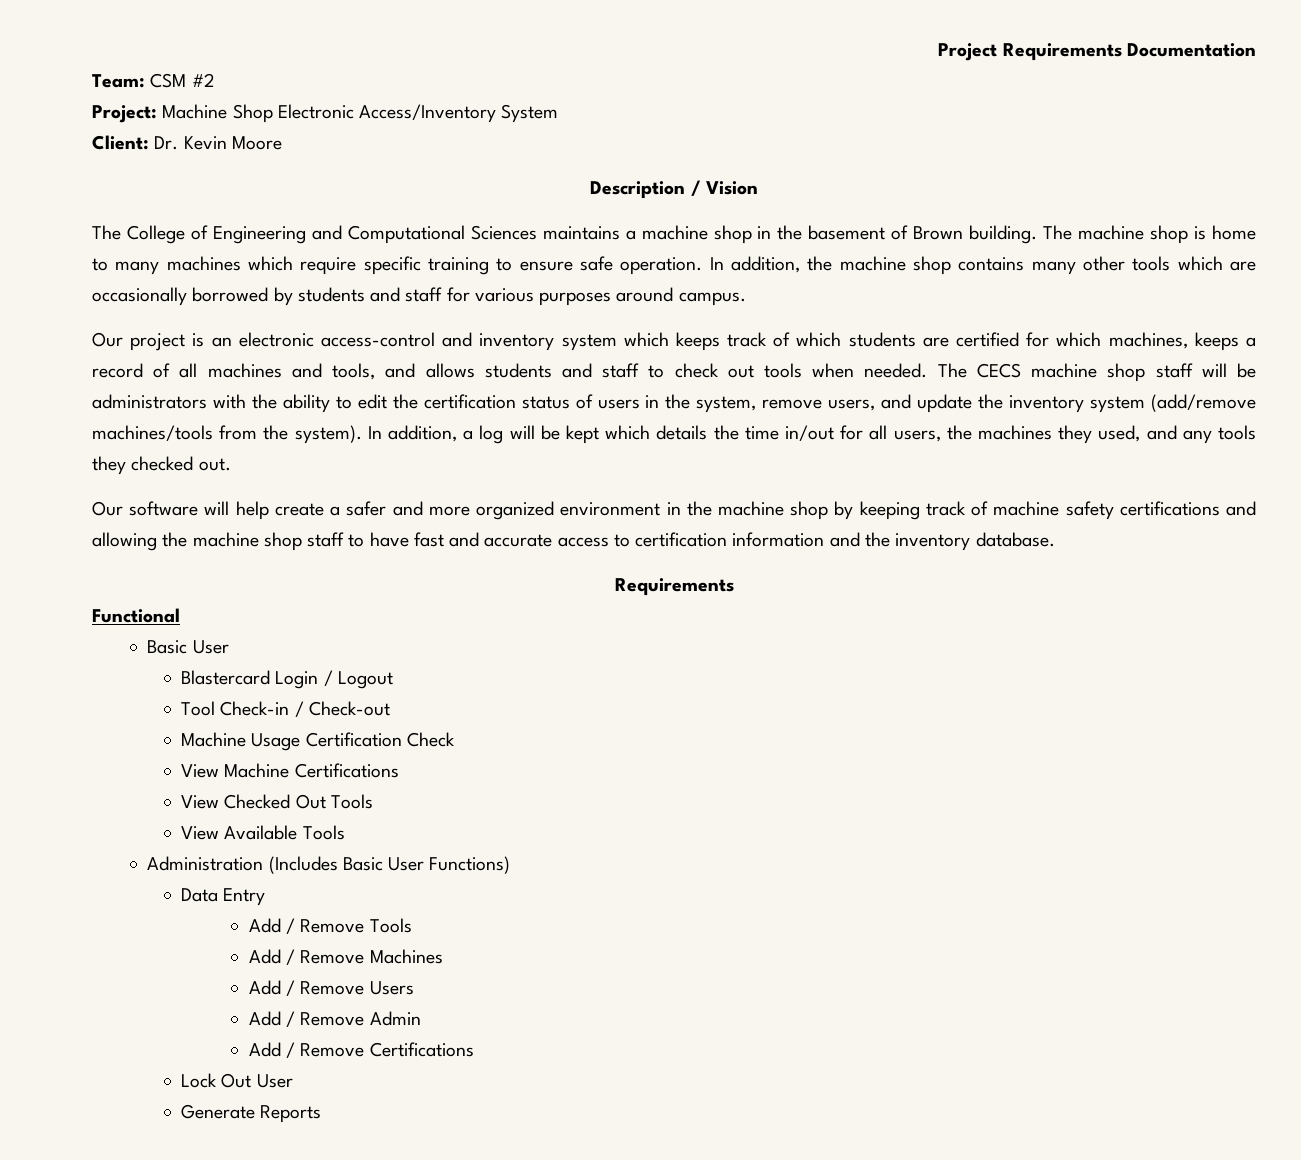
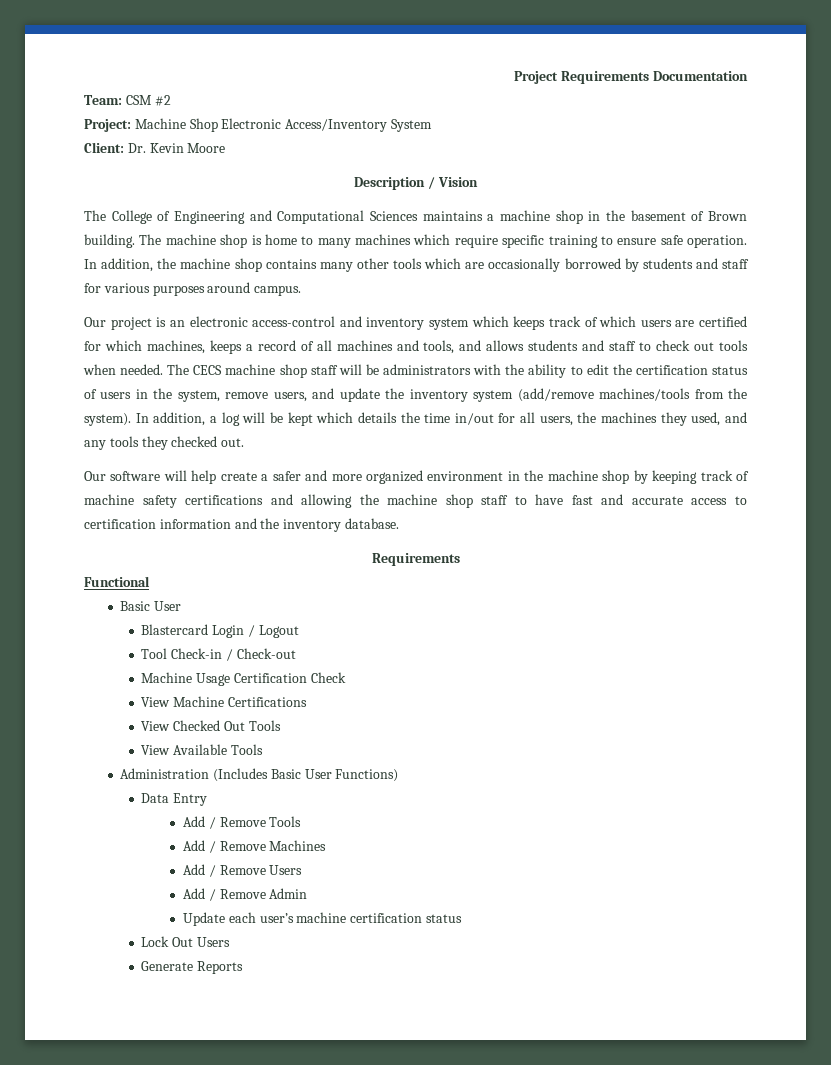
[848,332,916,347] students -> [640,320,672,327] users
[248,1042,474,1058] Add / Remove Certifications -> [183,912,462,926] Update each user’s machine certification status
[256,1074,293,1088] User -> [196,937,230,947] Users

